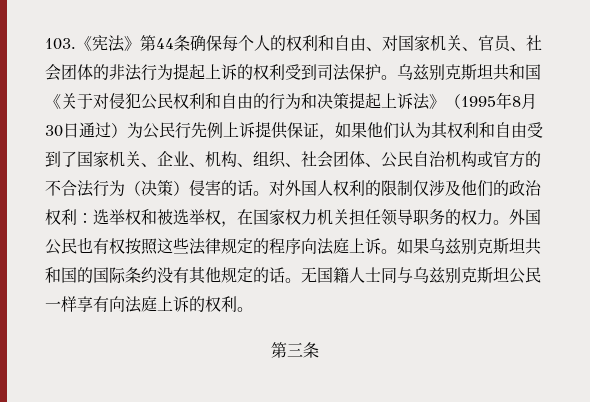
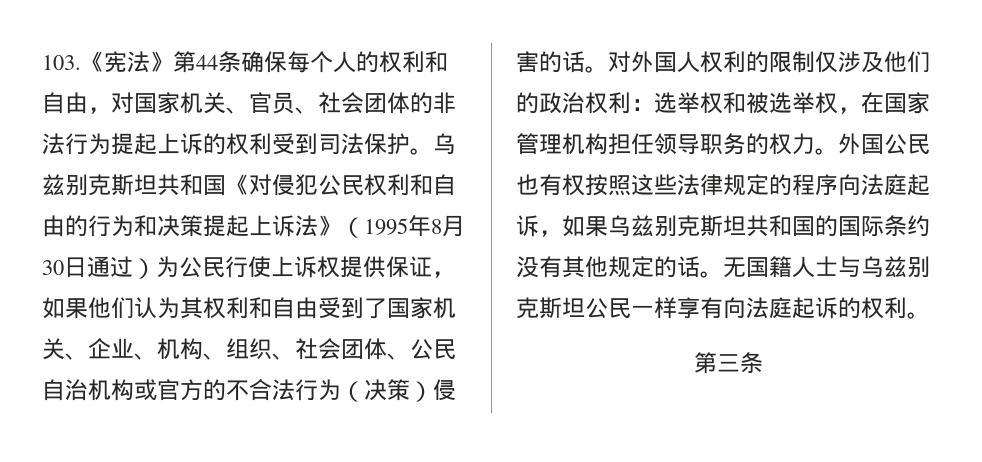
[366,47,382,51] 、 -> [88,107,111,114] ，
[61,93,93,109] 关于 -> (249, 184) none
[191,122,255,138] 先例上诉 -> [248,256,340,278] 使上诉权
[285,209,349,225] 权力机关 -> [516,133,608,155] 管理机构
[349,238,397,254] 上诉。 -> [907,174,930,196] [516,215,562,237] 起诉，
[381,267,397,283] 同 -> (838, 266) none
[157,296,173,311] 上 -> [792,297,815,319] 起

